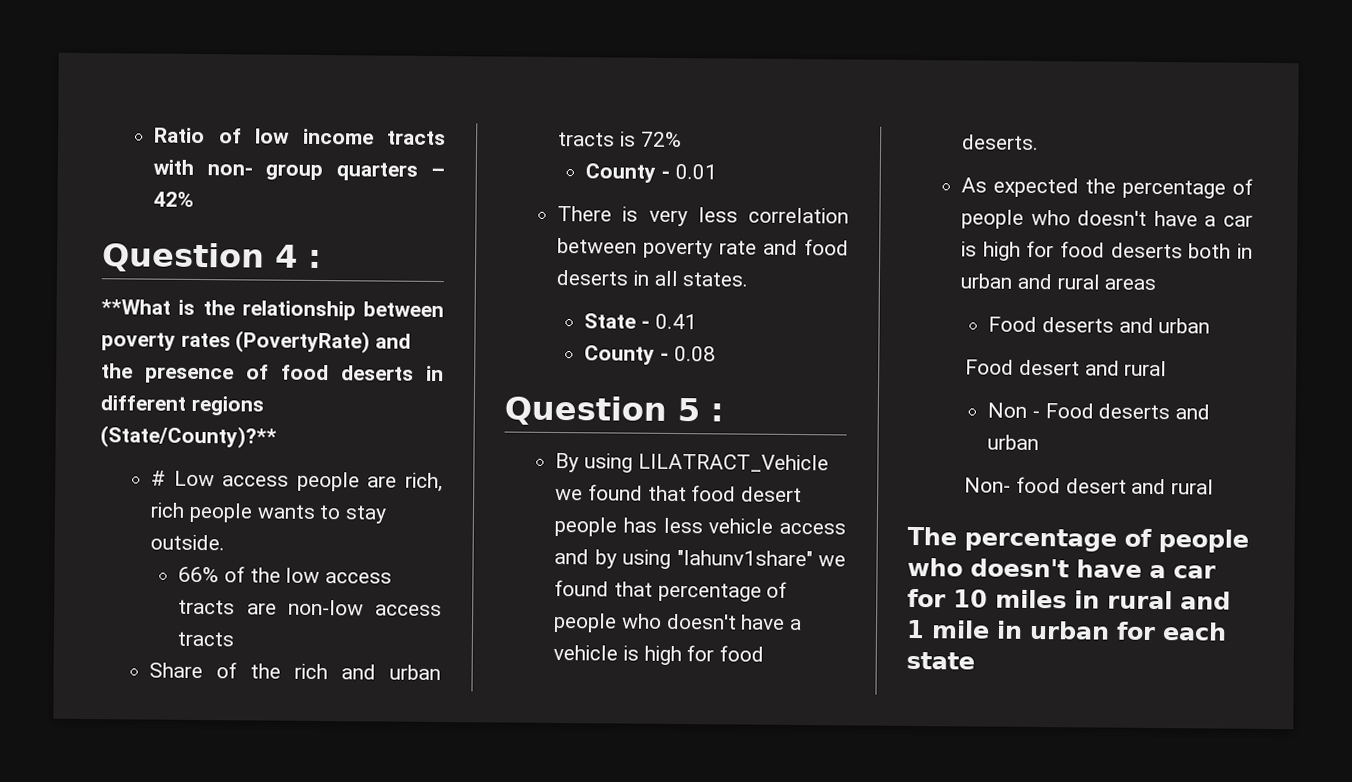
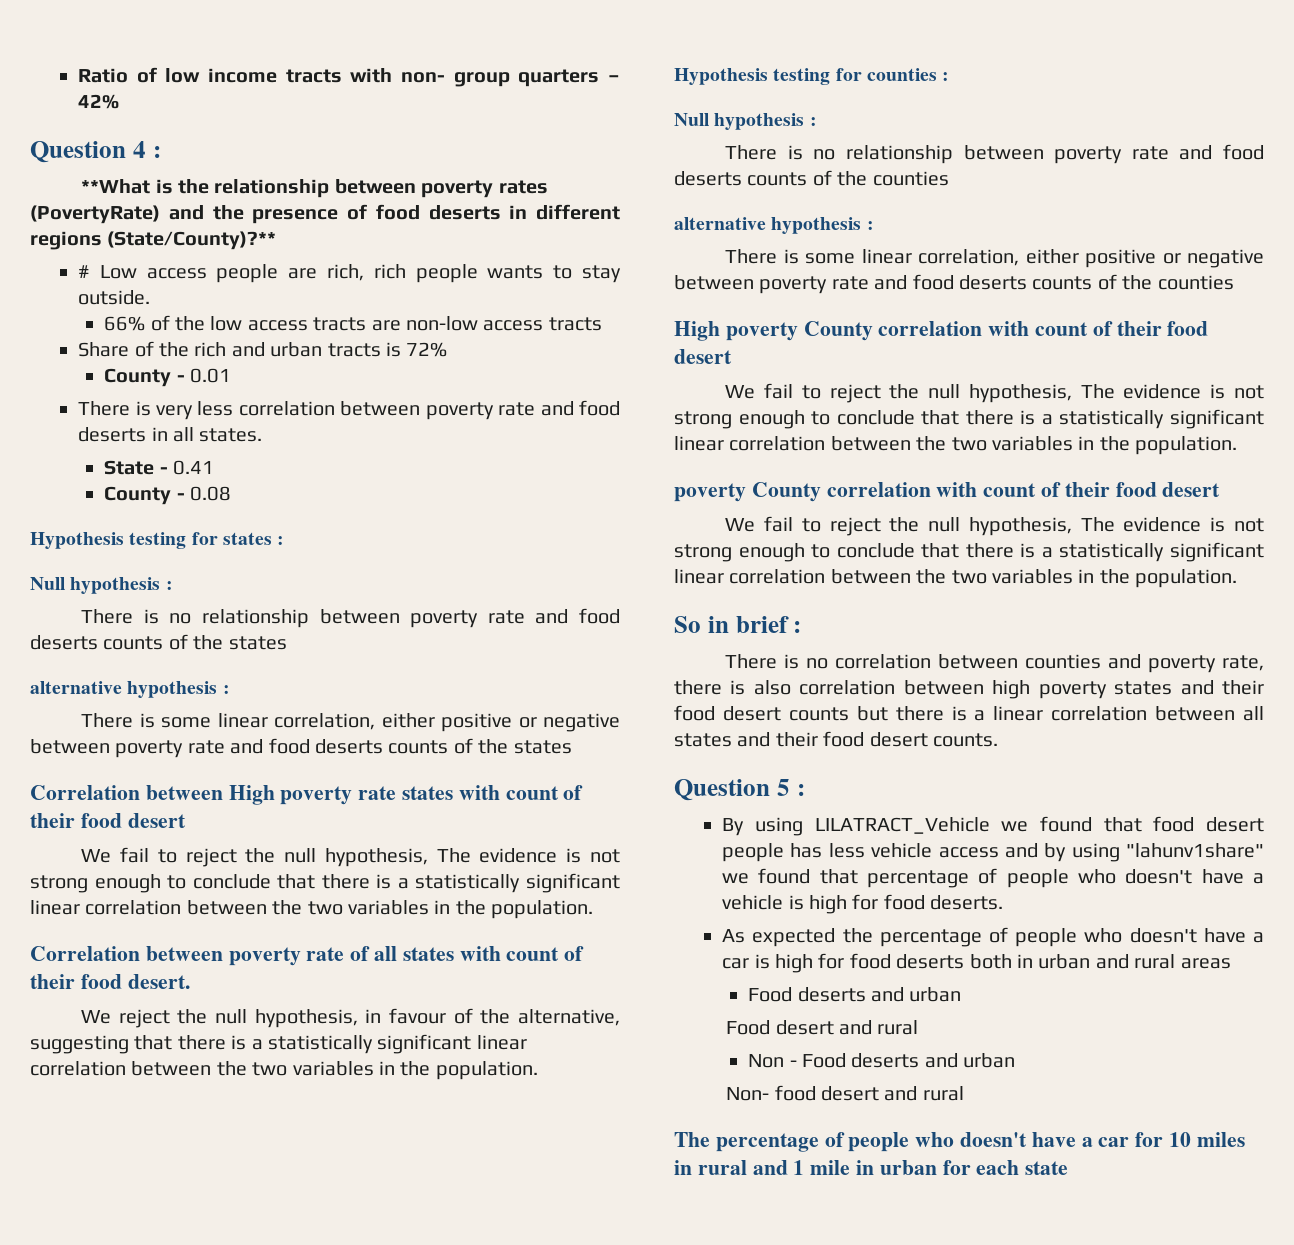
(716, 353) none -> [30,532,285,549] [30,577,173,594] [81,608,620,628] [30,634,287,650] [30,681,230,698] [81,713,620,732] [30,738,572,758] [30,785,584,805] [30,813,186,828] [81,847,620,867] [30,873,620,893] [30,900,594,919] [30,946,585,966] [30,974,190,989] [81,1008,621,1028] [30,1034,527,1054] [30,1061,538,1080] [674,68,950,85] [674,113,817,130] [725,144,1264,164] [674,170,949,186] [674,217,874,234] [725,249,1264,268] [674,274,1234,294] [674,321,1209,341] [674,349,732,364] [725,383,1264,403] [674,409,1264,429] [674,436,1238,455] [674,482,1221,502] [725,516,1264,536] [674,542,1264,562] [674,569,1238,588] [674,616,802,633] [725,654,1264,673] [674,680,1264,699] [674,705,1264,721] [674,731,998,747] // Hypothesis testing for states : // Null hypothesis : // There is no relationship between poverty rate and food deserts counts of the states // alternative hypothesis : // There is some linear correlation, either positive or negative between poverty rate and food deserts counts of the states // Correlation between High poverty rate states with count of their food desert // We fail to reject the null hypothesis, The evidence is not strong enough to conclude that there is a statistically significant linear correlation between the two variables in the population. // Correlation between poverty rate of all states with count of their food desert. // We reject the null hypothesis, in favour of the alternative, suggesting that there is a statistically significant linear correlation between the two variables in the population. // Hypothesis testing for counties : // Null hypothesis : // There is no relationship between poverty rate and food deserts counts of the counties // alternative hypothesis : // There is some linear correlation, either positive or negative between poverty rate and food deserts counts of the counties // High poverty County correlation with count of their food desert // We fail to reject the null hypothesis, The evidence is not strong enough to conclude that there is a statistically significant linear correlation between the two variables in the population. // poverty County correlation with count of their food desert // We fail to reject the null hypothesis, The evidence is not strong enough to conclude that there is a statistically significant linear correlation between the two variables in the population. // So in brief : // There is no correlation between counties and poverty rate, there is also correlation between high poverty states and their food desert counts but there is a linear correlation between all states and their food desert counts.

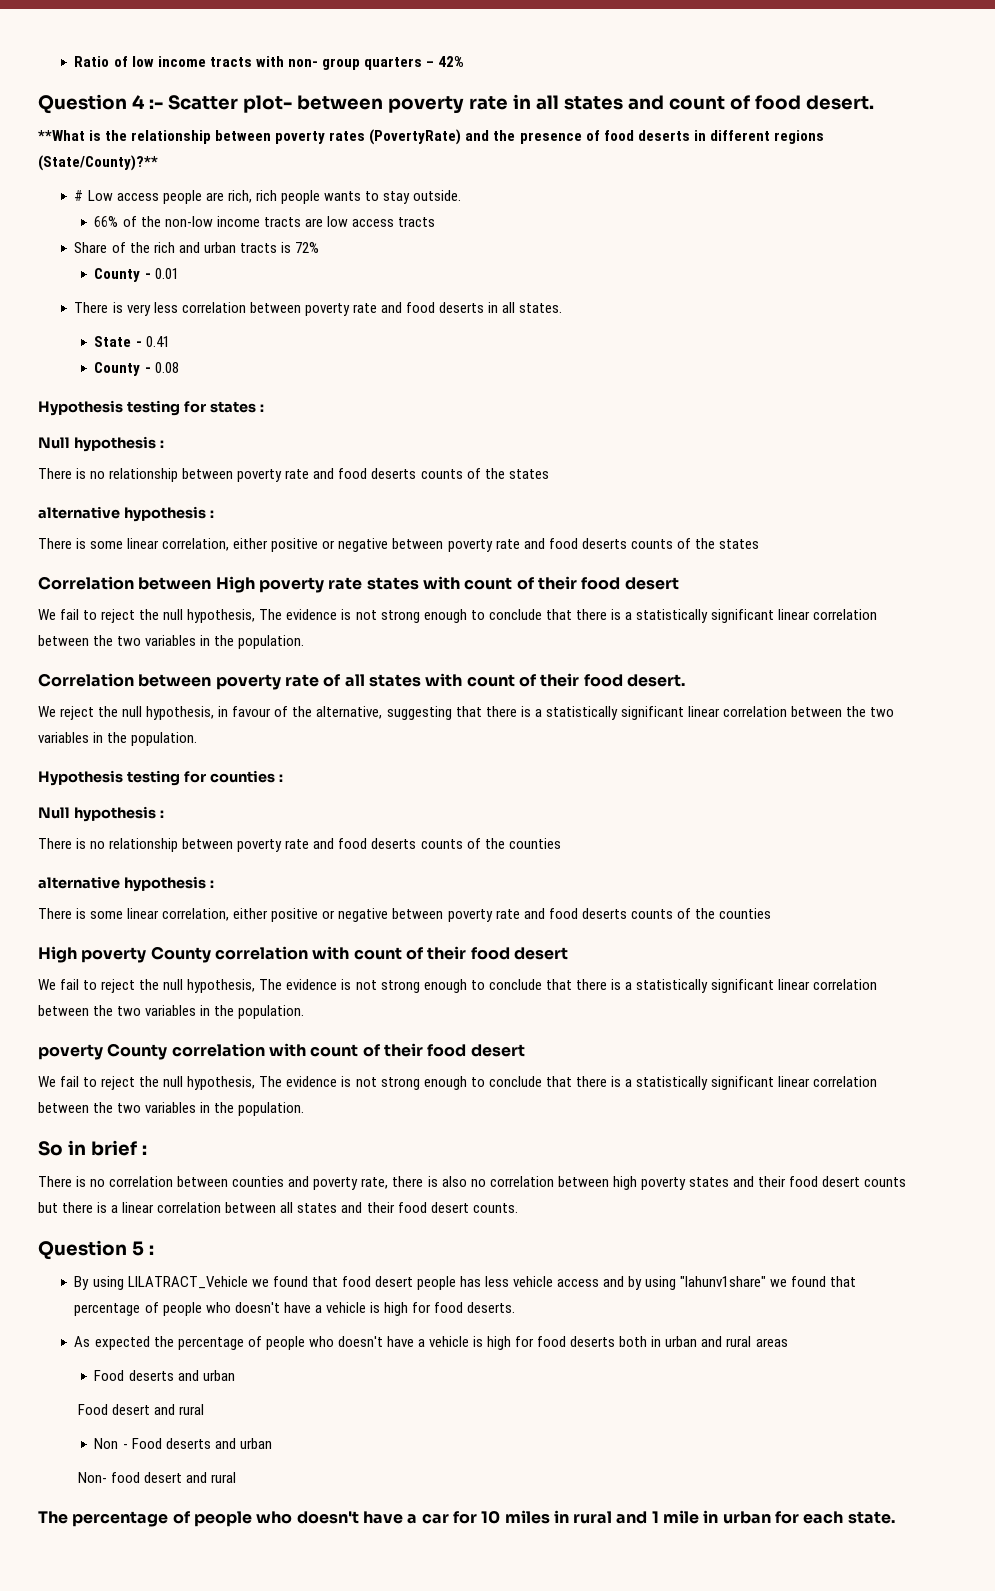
[152,146,161,158] : -> [148,94,874,114] :- Scatter plot- between poverty rate in all states and count of food desert.
[210,316,308,331] low access -> [164,216,260,227] non-low income
[405,316,478,331] non-low -> [326,216,348,227] low
(791, 687) none -> [470,1179,486,1187] no
[722,958,750,969] car -> [428,1336,469,1347] vehicle
[1025,1161,1069,1175] state -> [847,1511,895,1524] state.

